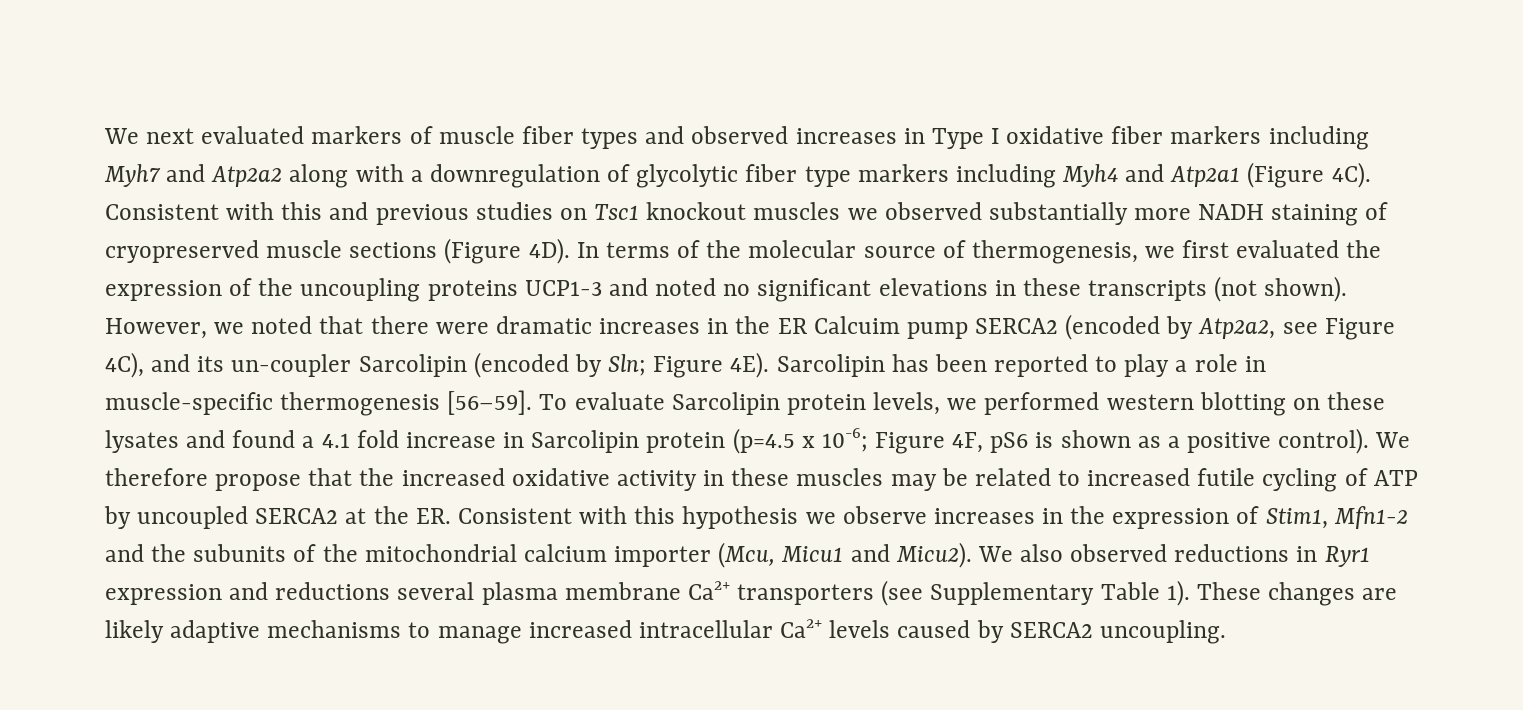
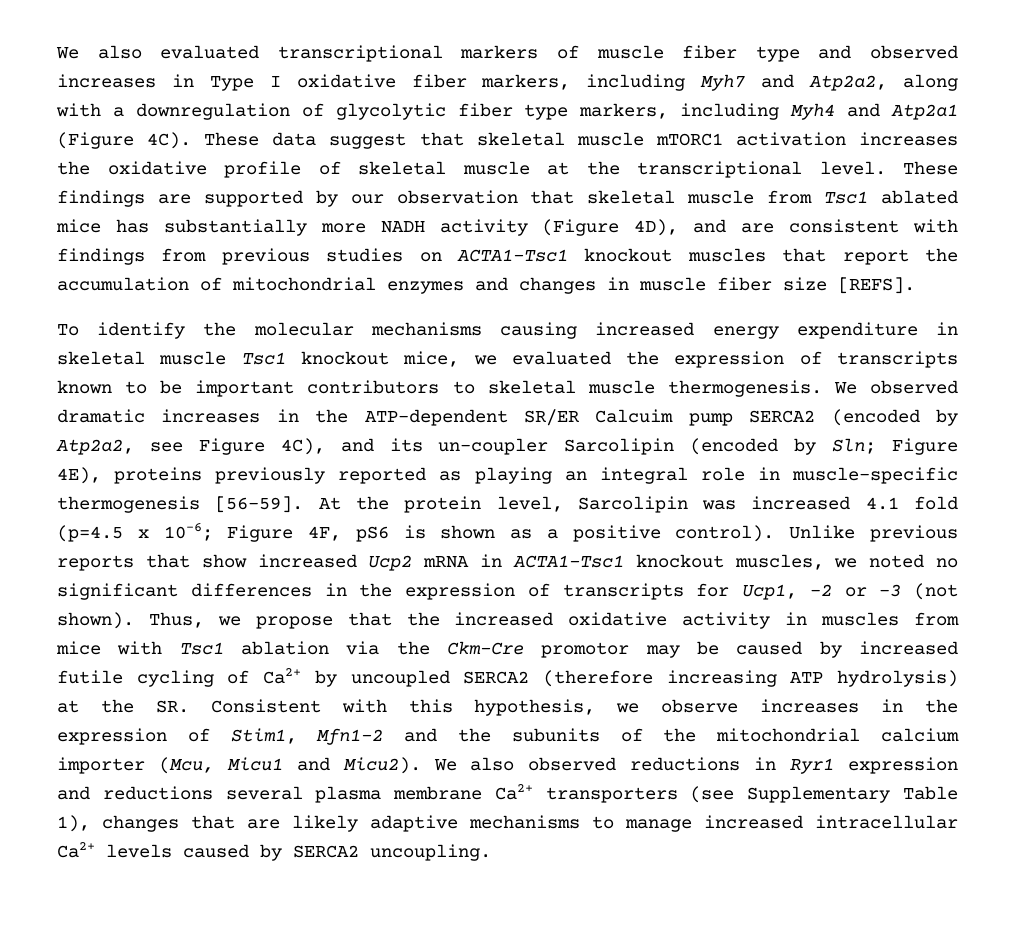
[104,126,305,144] We next evaluated -> [56,45,443,62] We also evaluated transcriptional
[581,128,639,149] types -> [755,46,800,62] type
[1170,126,1262,144] markers -> [481,74,571,90] markers,
[211,166,283,187] Atp2a2 -> [809,75,888,91] Atp2a2,
[857,164,949,182] markers -> [579,103,669,119] markers,
[105,202,1389,226] [105,238,1382,264] [105,276,1348,302] [105,316,489,339] Consistent with this and previous studies on Tsc1 knockout muscles we observed substantially more NADH staining of cryopreserved muscle sections (Figure 4D). In terms of the molecular source of thermogenesis, we first evaluated the expression of the uncoupling proteins UCP1-3 and noted no significant elevations in these transcripts (not shown). However, we noted that there were -> [204,132,959,149] [57,161,958,178] [57,190,958,207] [56,219,958,236] [57,248,958,265] [57,277,915,294] [57,322,958,339] [57,351,958,368] [57,380,959,397] These data suggest that skeletal muscle mTORC1 activation increases the oxidative profile of skeletal muscle at the transcriptional level. These findings are supported by our observation that skeletal muscle from Tsc1 ablated mice has substantially more NADH activity (Figure 4D), and are consistent with findings from previous studies on ACTA1-Tsc1 knockout muscles that report the accumulation of mitochondrial enzymes and changes in muscle fiber size [REFS]. // To identify the molecular mechanisms causing increased energy expenditure in skeletal muscle Tsc1 knockout mice, we evaluated the expression of transcripts known to be important contributors to skeletal muscle thermogenesis. We observed
[777,318,807,334] ER -> [364,409,580,426] ATP-dependent SR/ER
[730,352,1188,378] 4E). Sarcolipin has been reported to play a -> [57,467,688,484] 4E), proteins previously reported as playing an integral
[539,392,1386,416] [105,430,726,453] To evaluate Sarcolipin protein levels, we performed western blotting on these lysates and found a 4.1 fold increase in Sarcolipin protein -> [318,496,958,513] At the protein level, Sarcolipin was increased 4.1 fold
[1375,432,1411,448] [105,468,208,486] We therefore -> [789,525,958,542] [57,554,959,571] [57,583,958,600] [57,612,241,629] Unlike previous reports that show increased Ucp2 mRNA in ACTA1-Tsc1 knockout muscles, we noted no significant differences in the expression of transcripts for Ucp1, -2 or -3 (not shown). Thus, we
[731,468,1081,491] these muscles may be related to -> [821,612,959,626] [56,641,842,658] muscles from mice with Tsc1 ablation via the Ckm-Cre promotor may be caused by
[1373,470,1418,486] ATP -> [263,668,302,684] Ca2+
[345,506,799,529] at the ER. Consistent with this hypothesis -> [542,670,958,687] [57,699,596,716] (therefore increasing ATP hydrolysis) at the SR. Consistent with this hypothesis,
[1166,580,1356,606] 1). These changes -> [57,815,235,832] 1), changes that

